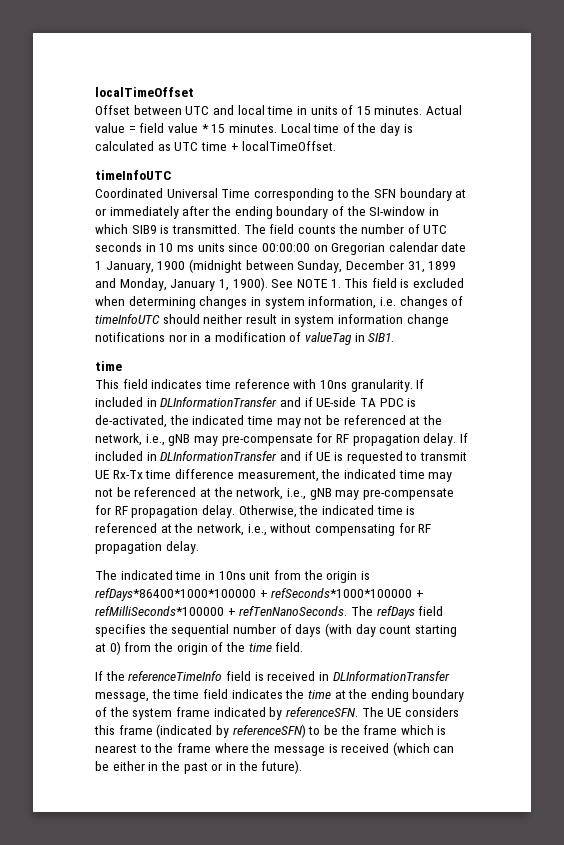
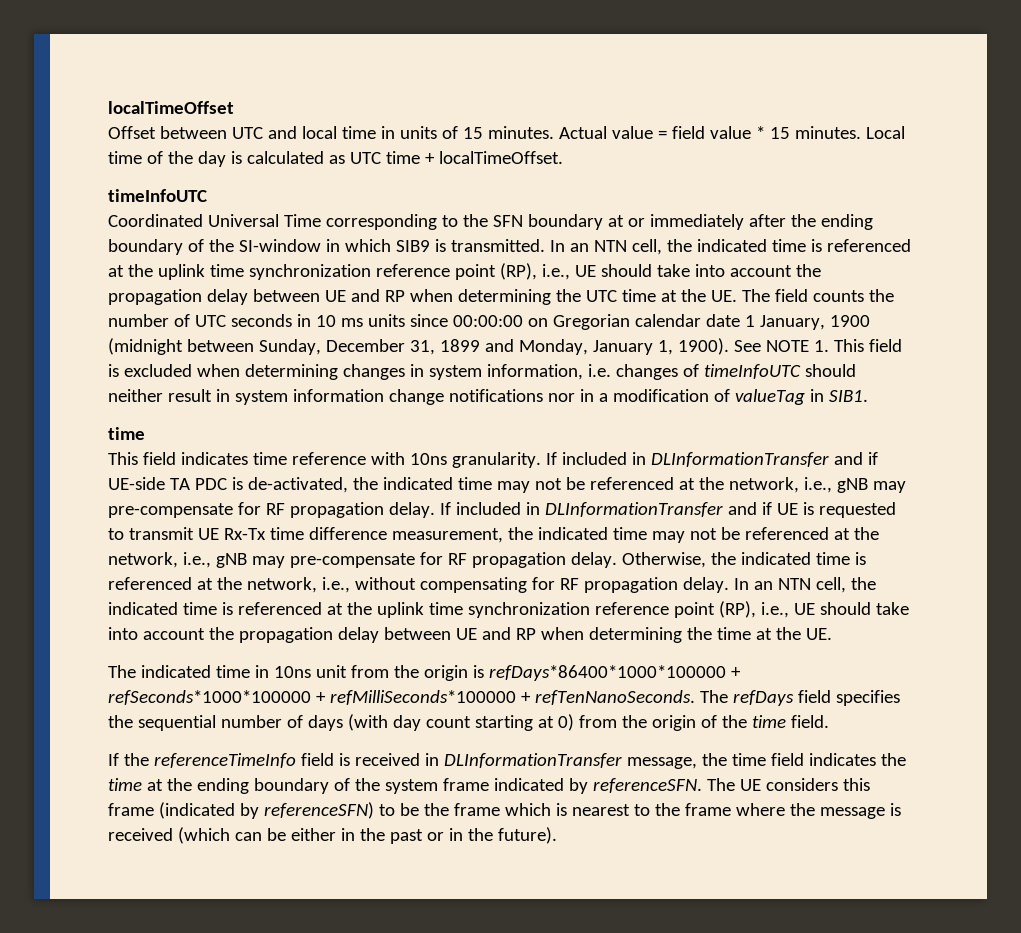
(240, 229) none -> [549,239,911,255] [108,263,821,280] [108,289,737,305] In an NTN cell, the indicated time is referenced at the uplink time synchronization reference point (RP), i.e., UE should take into account the propagation delay between UE and RP when determining the UTC time at the UE.
(199, 547) none -> [733,577,876,593] [108,601,909,618] [108,627,832,643] In an NTN cell, the indicated time is referenced at the uplink time synchronization reference point (RP), i.e., UE should take into account the propagation delay between UE and RP when determining the time at the UE.

